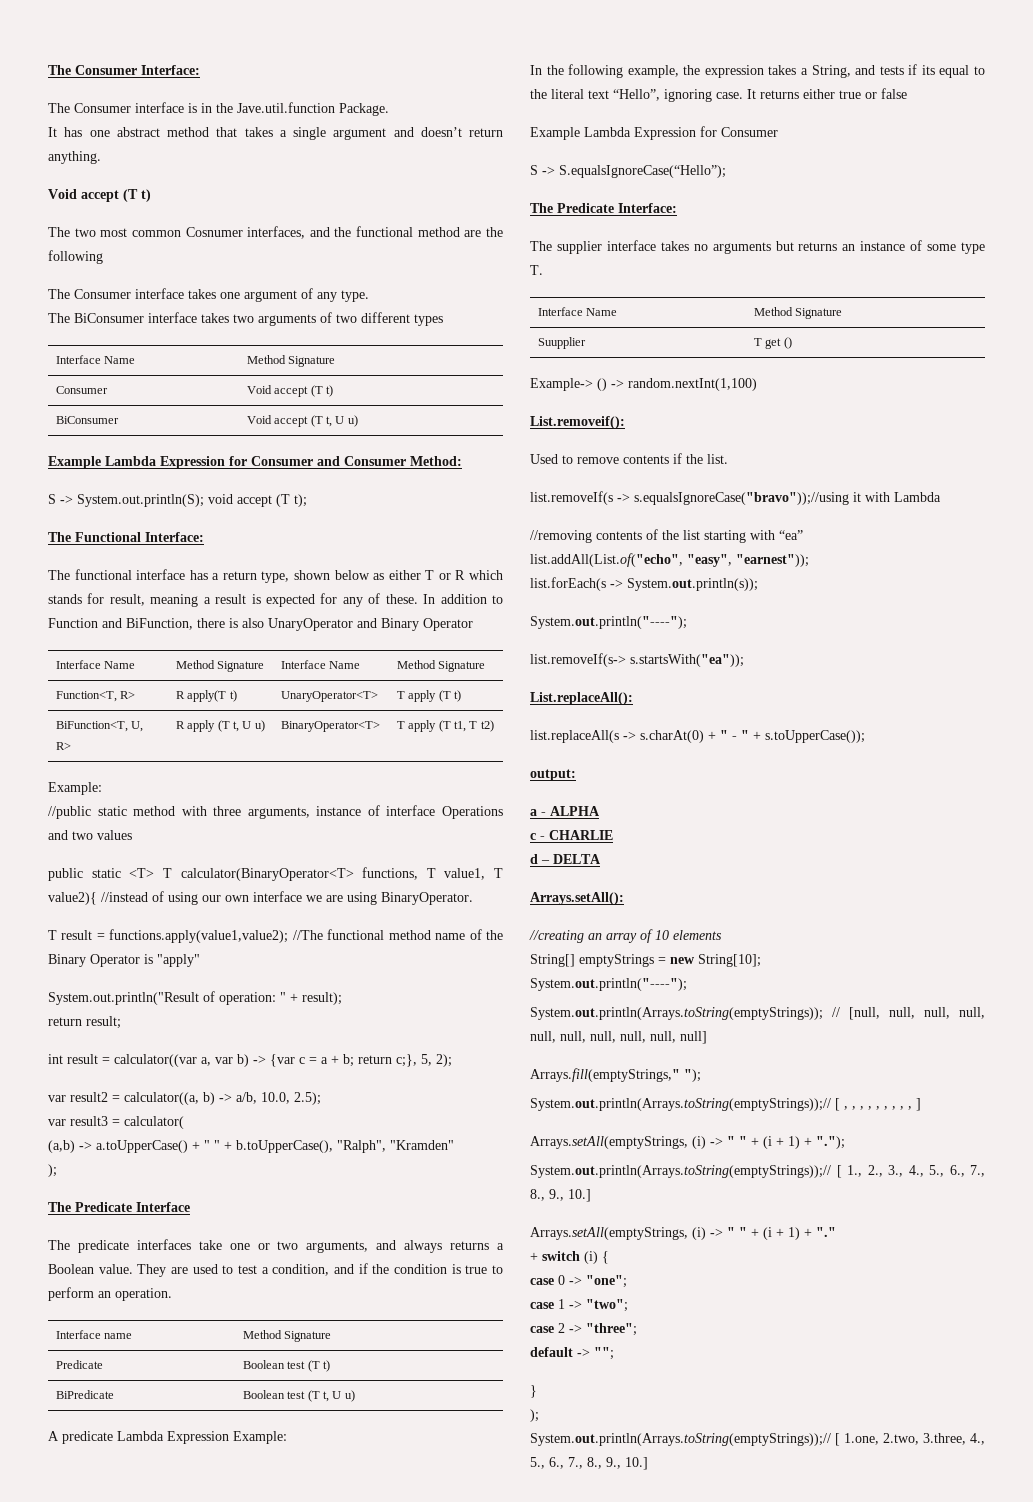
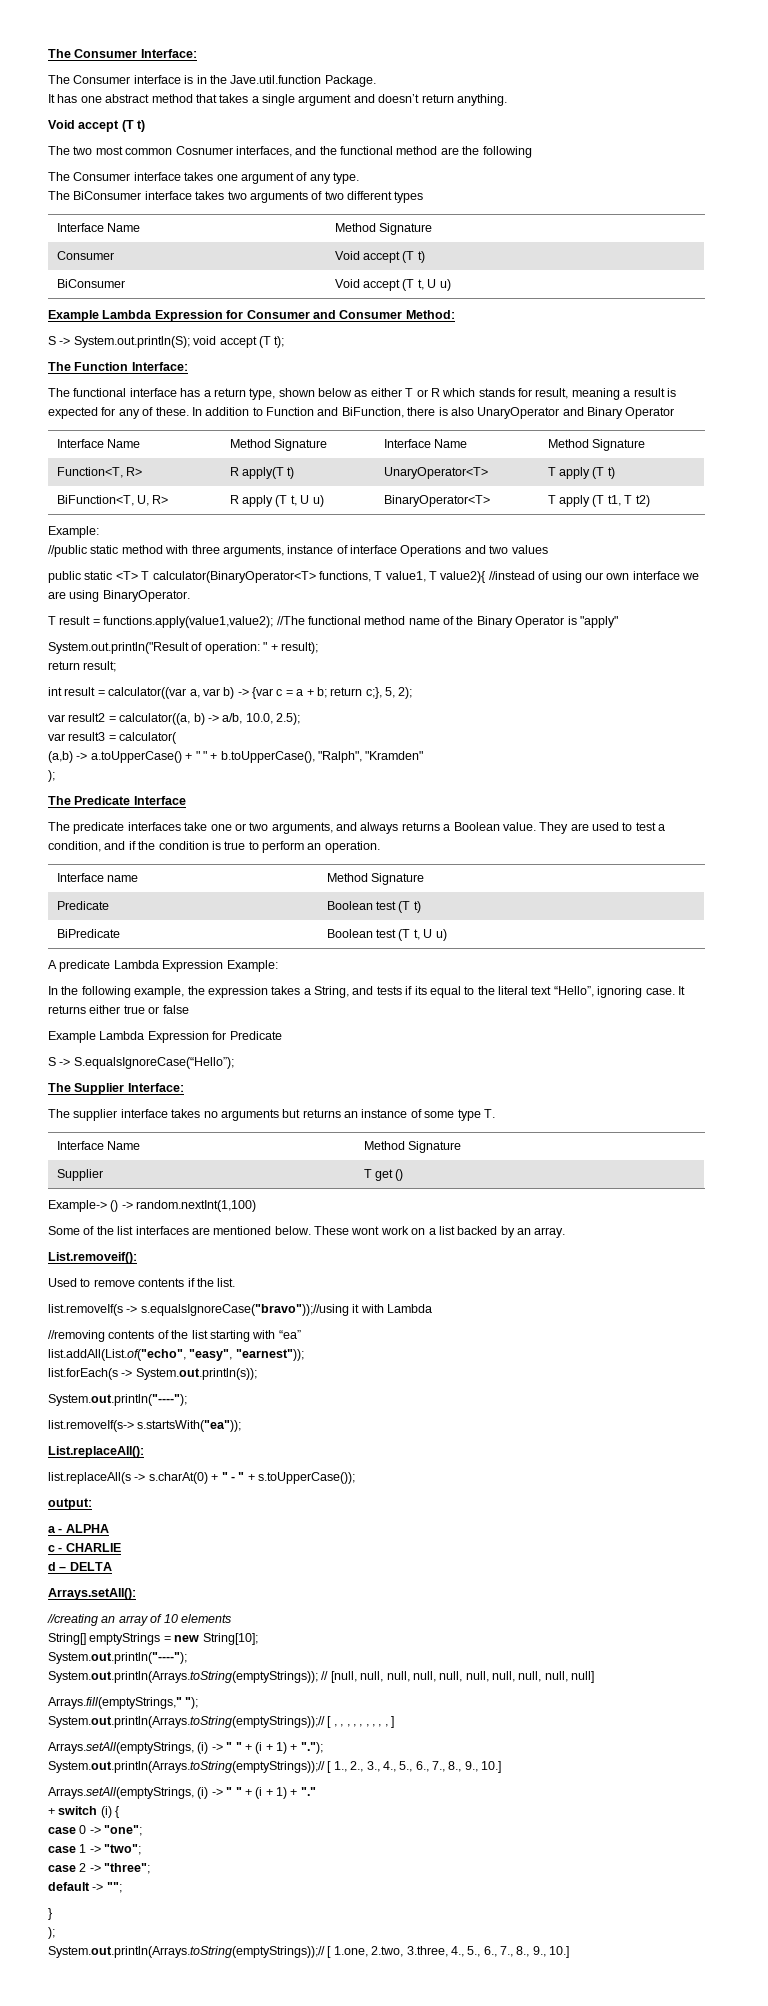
[75,532,141,542] Functional -> [74,362,129,371] Function
[721,127,778,137] Consumer -> [229,1031,282,1040] Predicate
[557,203,614,213] Predicate -> [74,1083,125,1095] Supplier
[537,337,586,349] Suupplier -> [56,1169,103,1181] Supplier
(757, 384) none -> [48,1226,566,1238] // Some of the list interfaces are mentioned below. These wont work on a list backed by an array.

